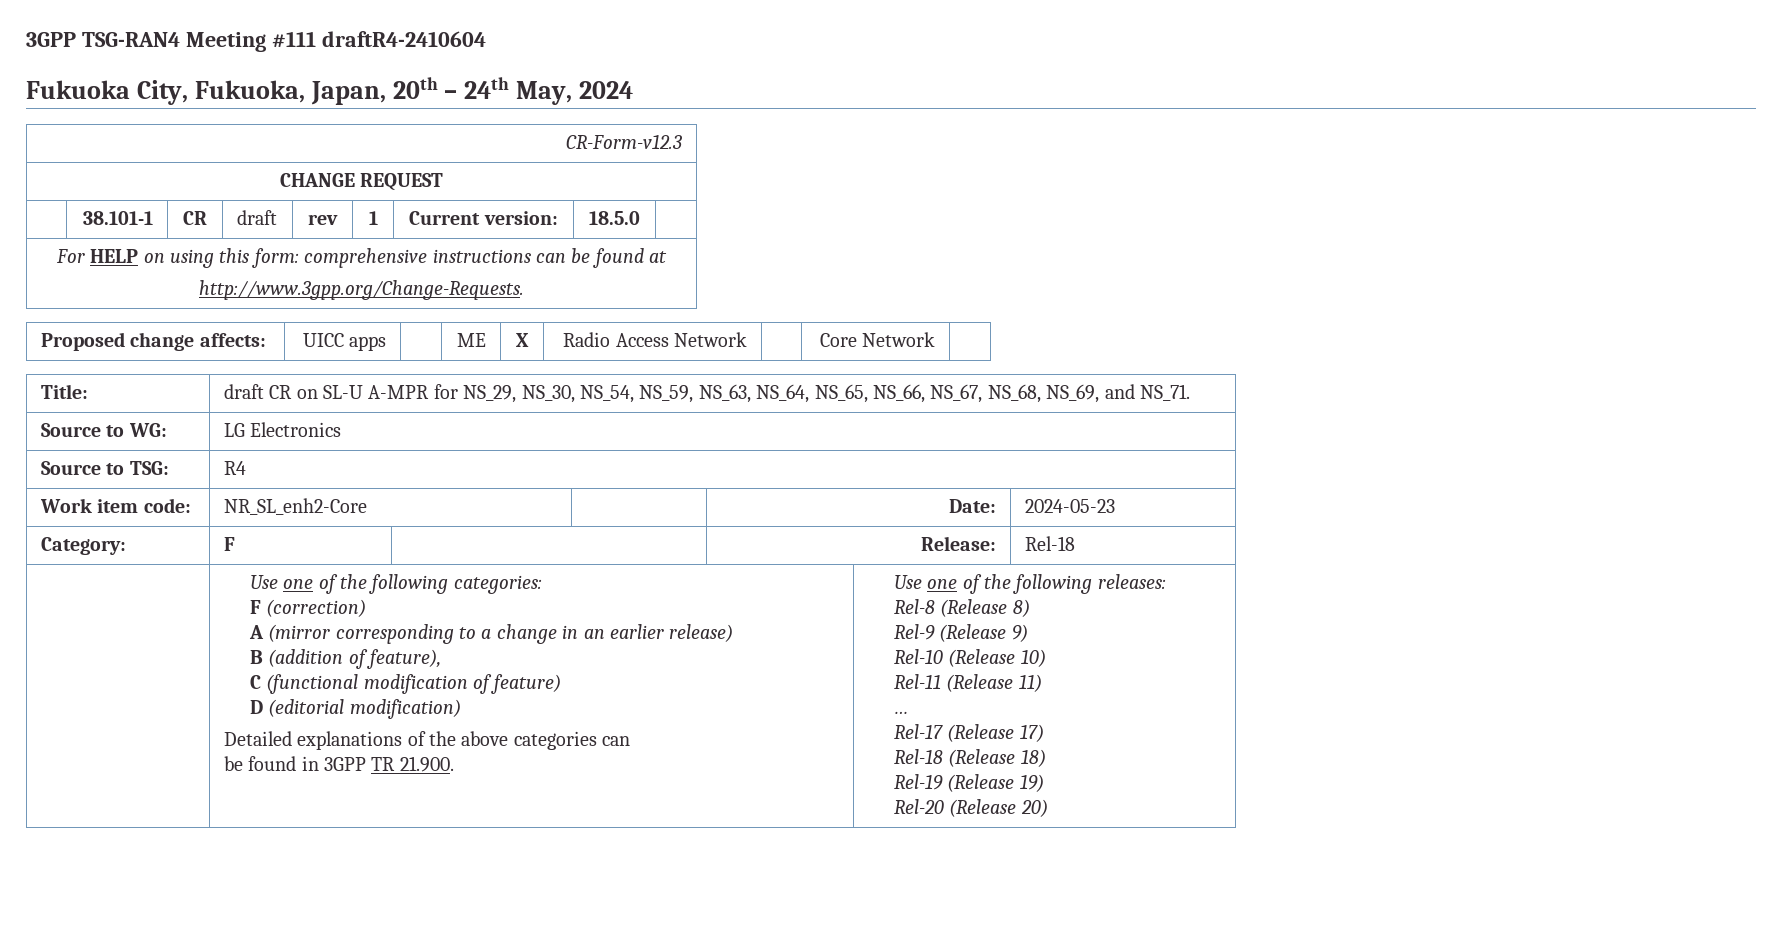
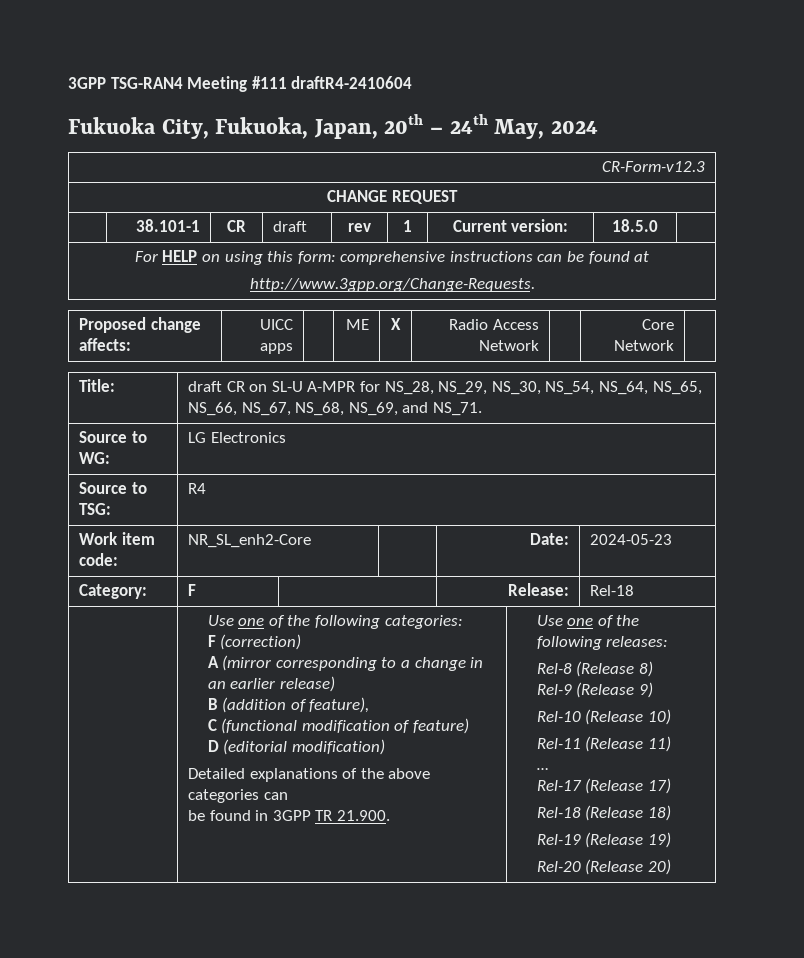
(458, 391) none -> [384,381,434,395] NS_28,
[639,384,751,403] NS_59, NS_63, -> (595, 388) none

